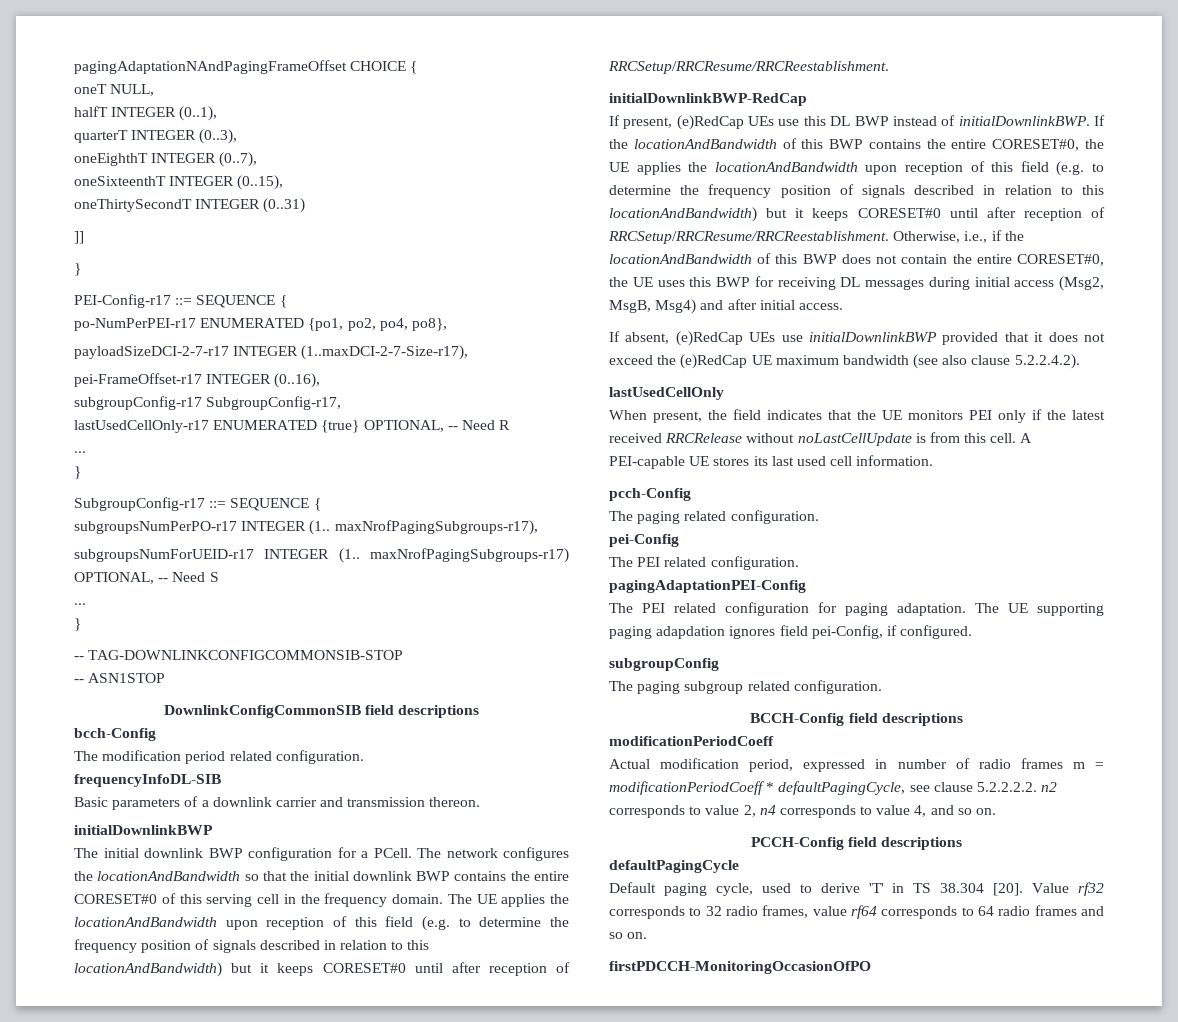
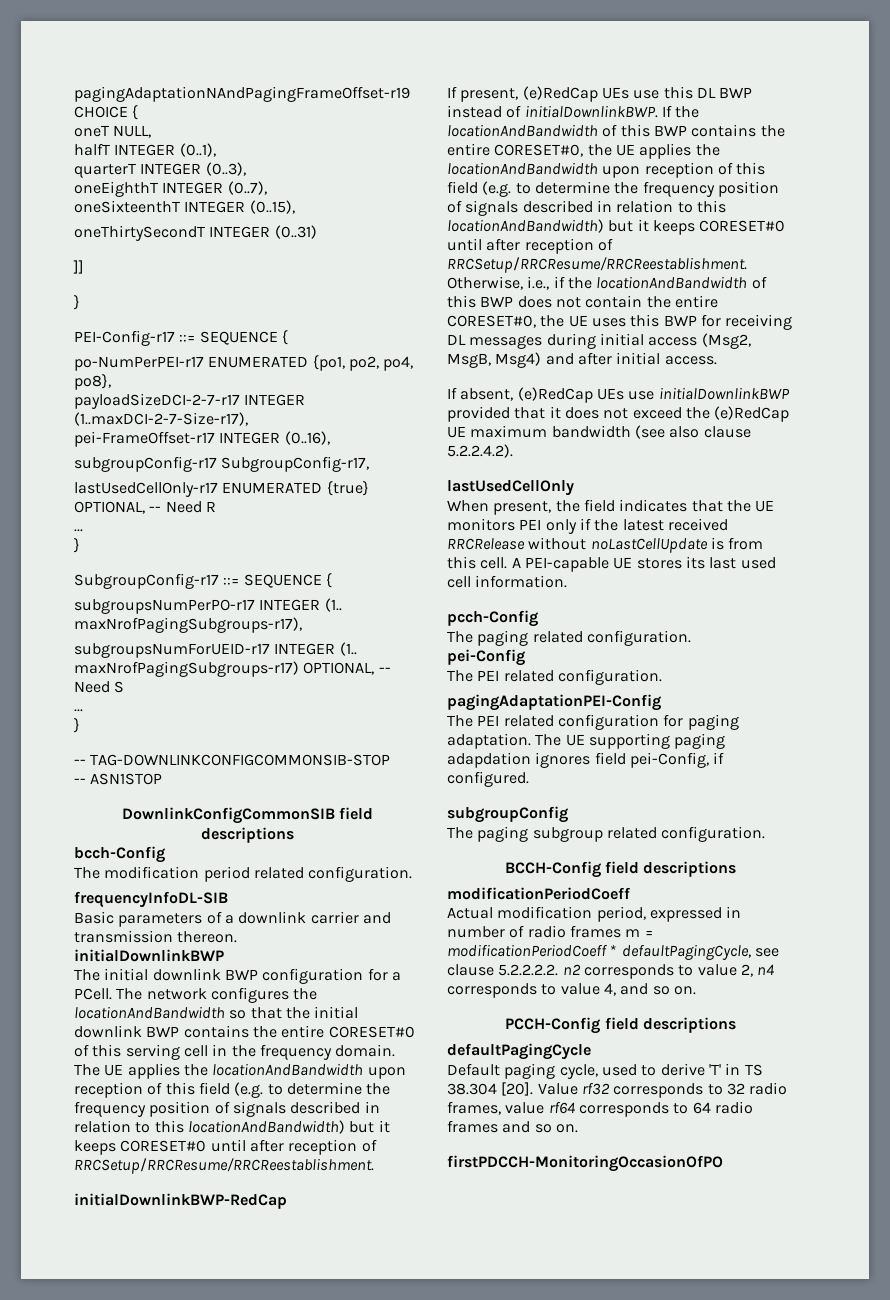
[74,60,347,74] pagingAdaptationNAndPagingFrameOffset -> [74,86,410,102] pagingAdaptationNAndPagingFrameOffset-r19

